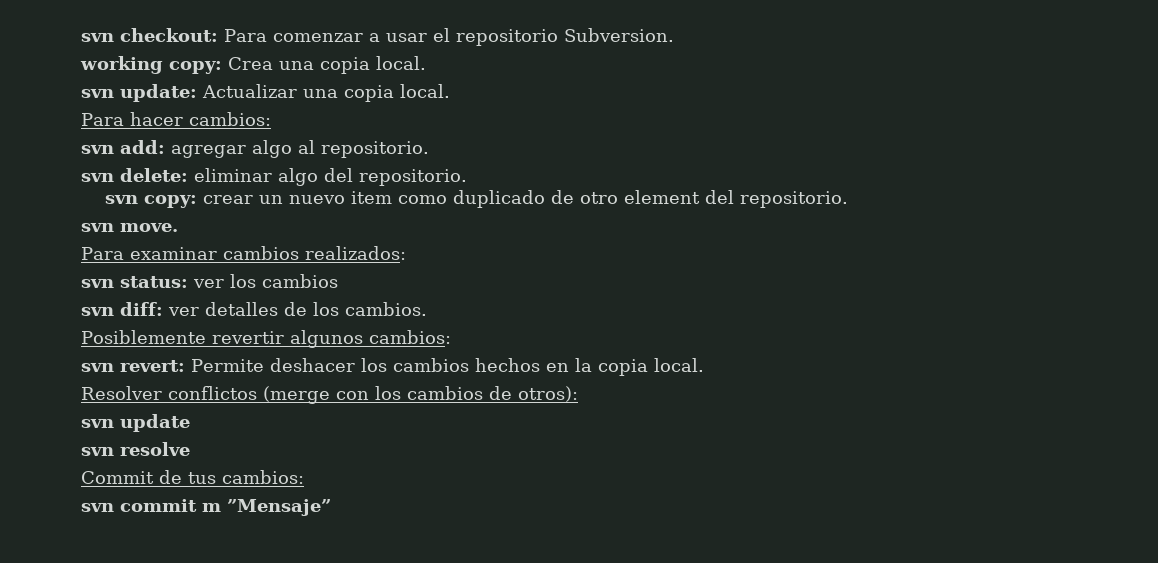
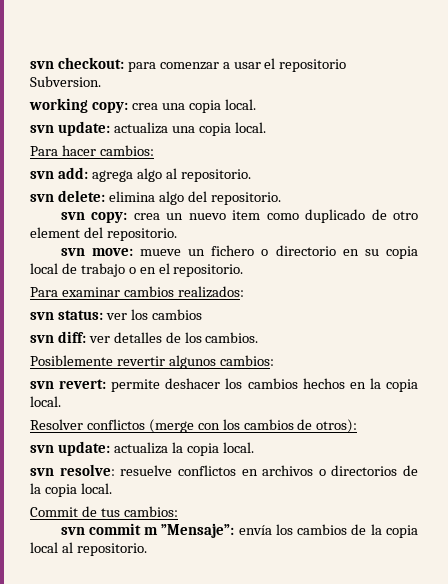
[224,29,267,42] Para -> [127,62,156,72] para
[228,57,273,70] Crea -> [131,103,158,110] crea
[202,84,297,98] Actualizar -> [113,122,168,134] actualiza
[171,145,246,158] agregar -> [91,170,133,182] agrega
[194,168,272,182] eliminar -> [108,191,155,202] elimina
[202,195,253,204] crear -> [133,213,160,220] crea
[120,223,178,232] move. -> [91,245,419,259] [30,263,244,277] move: mueve un fichero o directorio en su copia local de trabajo o en el repositorio.
[191,359,264,372] Permite -> [111,379,161,392] permite
[120,414,190,432] [81,442,190,456] update // svn resolve -> [57,441,254,456] [30,464,418,476] [30,483,112,497] update: actualiza la copia local. // svn resolve: resuelve conflictos en archivos o directorios de la copia local.
[227,499,331,516] ”Mensaje” -> [161,523,418,538] [30,542,147,556] ”Mensaje”: envía los cambios de la copia local al repositorio.

